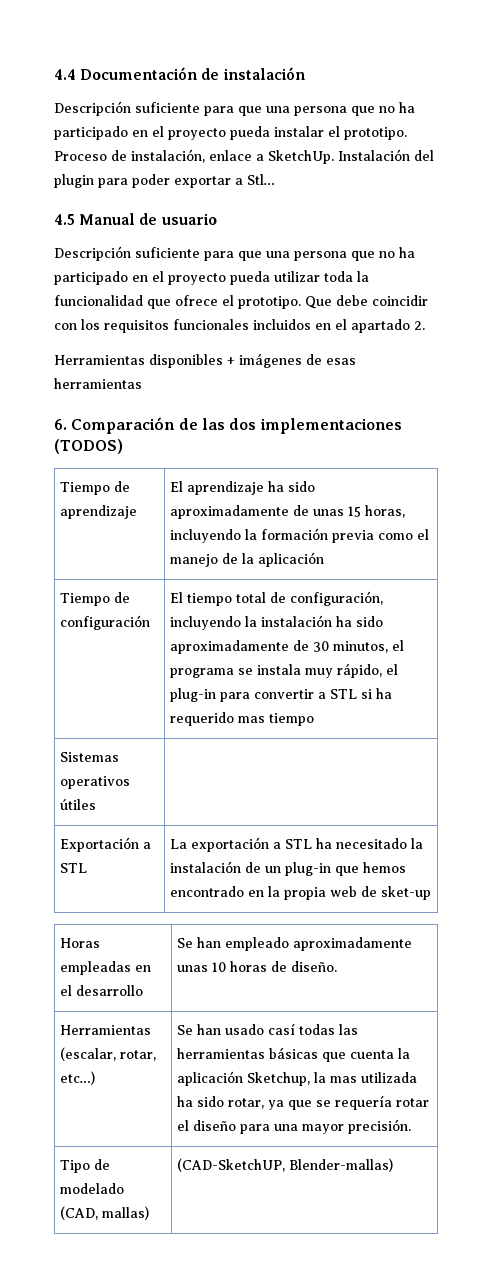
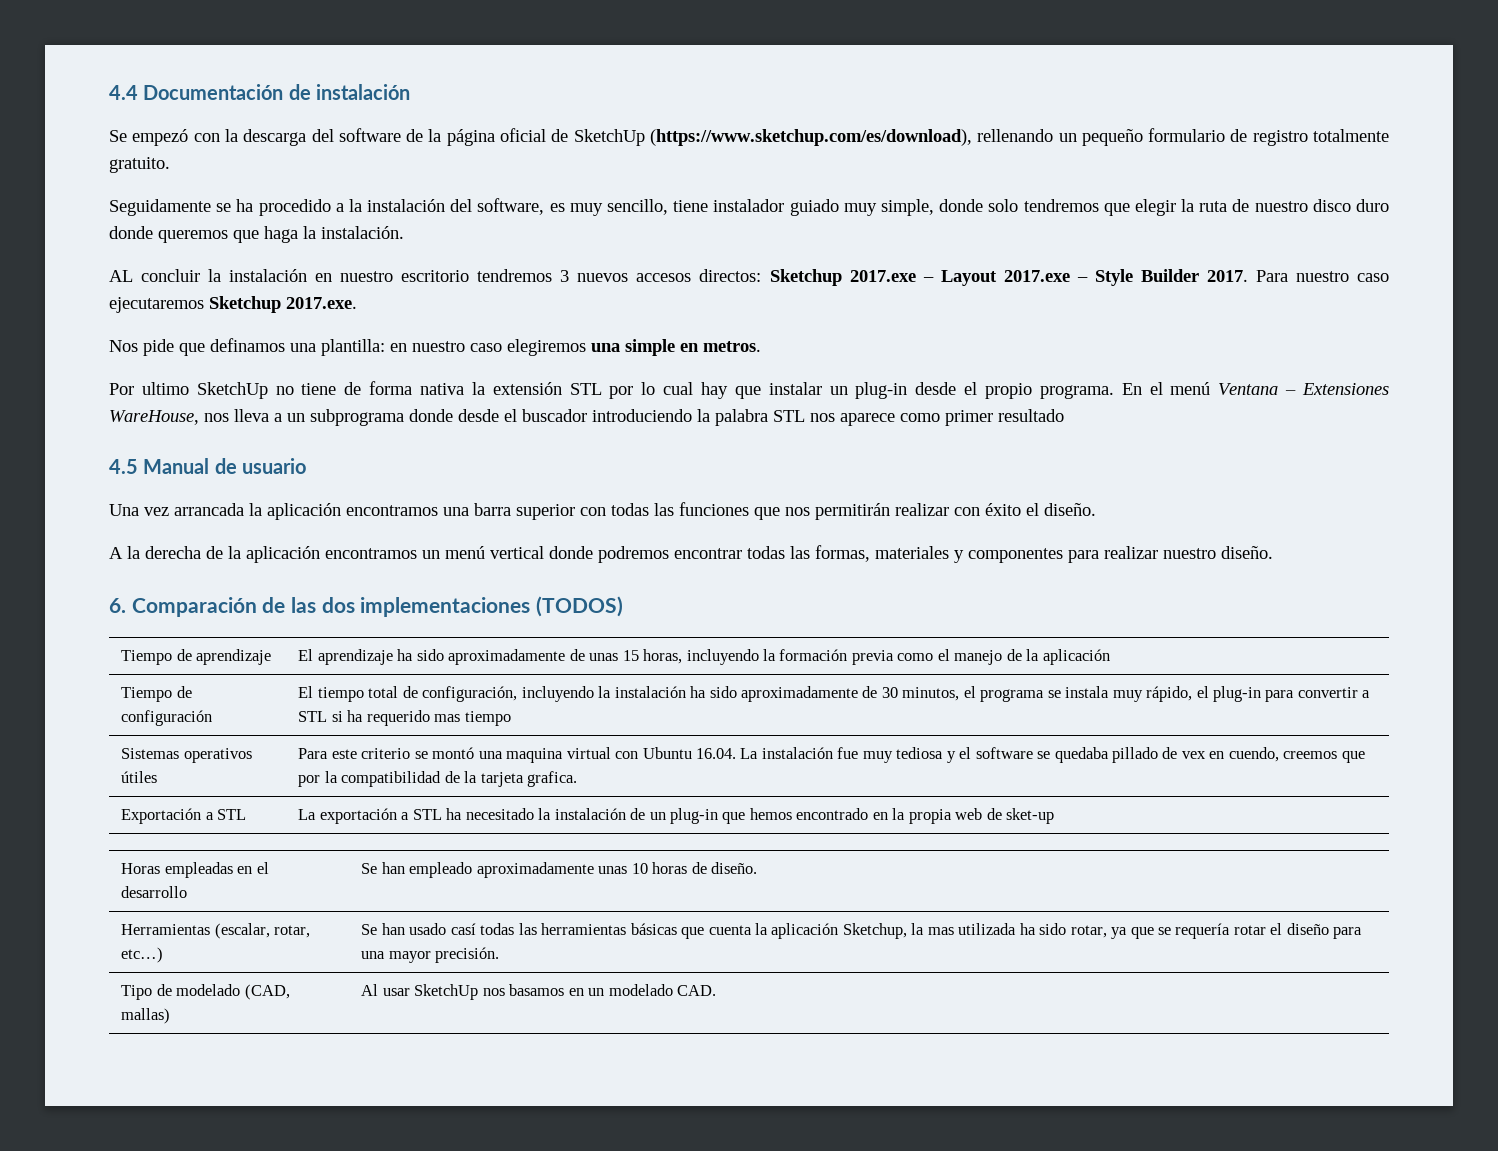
[54,101,415,116] [54,126,407,140] [54,149,434,164] [54,174,275,188] [54,213,217,225] [54,246,415,261] [54,271,369,285] [54,295,428,309] [54,319,425,333] [54,353,356,368] [54,378,142,389] Descripción suficiente para que una persona que no ha participado en el proyecto pueda instalar el prototipo. Proceso de instalación, enlace a SketchUp. Instalación del plugin para poder exportar a Stl… // 4.5 Manual de usuario // Descripción suficiente para que una persona que no ha participado en el proyecto pueda utilizar toda la funcionalidad que ofrece el prototipo. Que debe coincidir con los requisitos funcionales incluidos en el apartado 2. // Herramientas disponibles + imágenes de esas herramientas -> [109,128,1389,146] [109,157,170,173] [109,198,1390,216] [109,226,404,243] [109,269,1390,286] [109,296,357,313] [109,338,761,356] [109,381,1390,399] [109,409,1064,426] [109,458,306,474] [109,502,1096,520] [109,545,1273,563] Se empezó con la descarga del software de la página oficial de SketchUp (https://www.sketchup.com/es/download), rellenando un pequeño formulario de registro totalmente gratuito. // Seguidamente se ha procedido a la instalación del software, es muy sencillo, tiene instalador guiado muy simple, donde solo tendremos que elegir la ruta de nuestro disco duro donde queremos que haga la instalación. // AL concluir la instalación en nuestro escritorio tendremos 3 nuevos accesos directos: Sketchup 2017.exe – Layout 2017.exe – Style Builder 2017. Para nuestro caso ejecutaremos Sketchup 2017.exe. // Nos pide que definamos una plantilla: en nuestro caso elegiremos una simple en metros. // Por ultimo SketchUp no tiene de forma nativa la extensión STL por lo cual hay que instalar un plug-in desde el propio programa. En el menú Ventana – Extensiones WareHouse, nos lleva a un subprograma donde desde el buscador introduciendo la palabra STL nos aparece como primer resultado // 4.5 Manual de usuario // Una vez arrancada la aplicación encontramos una barra superior con todas las funciones que nos permitirán realizar con éxito el diseño. // A la derecha de la aplicación encontramos un menú vertical donde podremos encontrar todas las formas, materiales y componentes para realizar nuestro diseño.
(97, 804) none -> [298,747,1365,763] [298,771,578,787] Para este criterio se montó una maquina virtual con Ubuntu 16.04. La instalación fue muy tediosa y el software se quedaba pillado de vex en cuendo, creemos que por la compatibilidad de la tarjeta grafica.
[177,1158,394,1172] (CAD-SketchUP, Blender-mallas) -> [361,984,717,1000] Al usar SketchUp nos basamos en un modelado CAD.

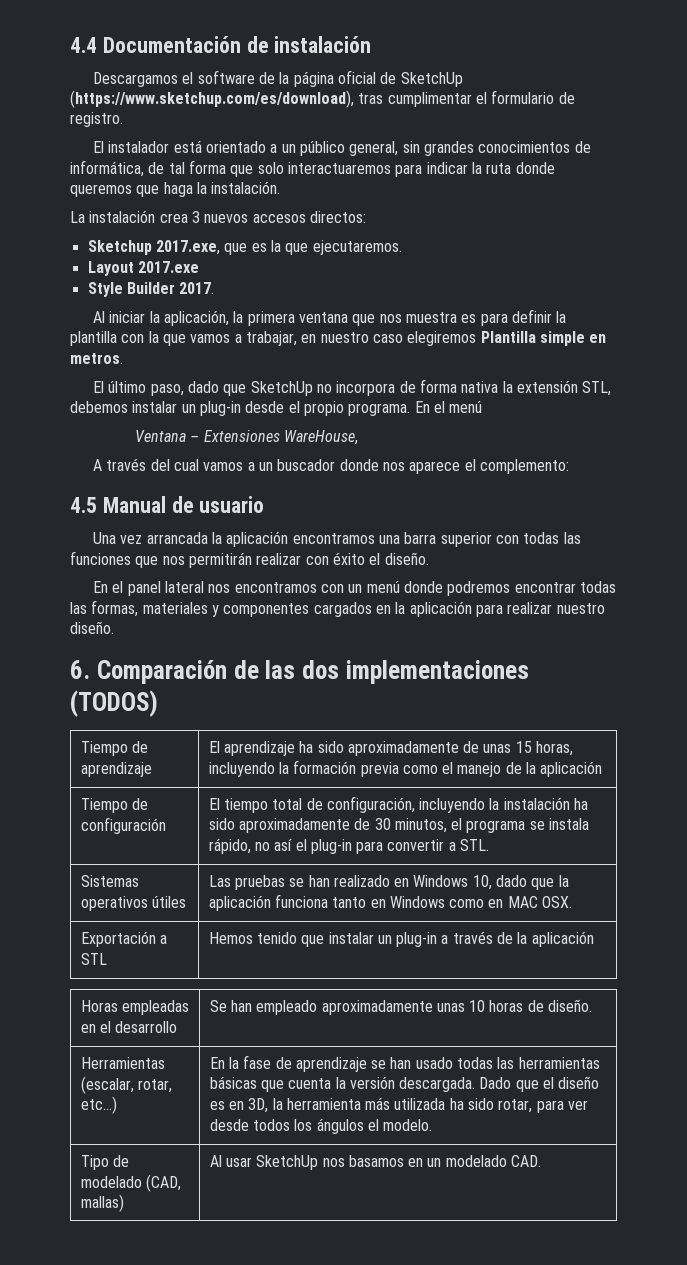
[109,129,334,146] Se empezó con la descarga del -> [93,72,194,87] Descargamos el
[977,128,1389,146] [109,157,170,173] [109,198,1390,216] rellenando un pequeño formulario de registro totalmente gratuito. // Seguidamente se ha procedido a la instalación del software, es muy sencillo, tiene instalador guiado muy simple, donde solo tendremos que elegir la ruta de nuestro disco duro -> [358,90,575,107] [70,112,123,127] [93,140,591,156] [70,160,512,177] tras cumplimentar el formulario de registro. // El instalador está orientado a un público general, sin grandes conocimientos de informática, de tal forma que solo interactuaremos para indicar la ruta
[109,269,934,286] AL concluir la instalación en nuestro escritorio tendremos 3 nuevos accesos directos: Sketchup 2017.exe – -> [70,210,366,223] [87,240,402,255] La instalación crea 3 nuevos accesos directos: // Sketchup 2017.exe, que es la que ejecutaremos. //
[1076,277,1088,282] – -> (199, 267) //
[1255,270,1390,282] [109,296,357,313] [109,338,385,356] Para nuestro caso ejecutaremos Sketchup 2017.exe. // Nos pide que definamos una plantilla: -> [93,309,567,326] [70,331,297,346] // Al iniciar la aplicación, la primera ventana que nos muestra es para definir la plantilla con la que vamos a trabajar,
[591,343,620,352] una -> [480,331,536,343] Plantilla
[109,382,189,395] Por ultimo -> [93,381,247,396] El último paso, dado que
[301,383,337,395] tiene -> [336,381,396,396] incorpora
[569,382,761,399] STL por lo cual hay que -> [582,381,612,396] [70,401,128,413] STL, debemos
(1211, 388) none -> (483, 407) //
[204,409,1064,426] nos lleva a un subprograma donde desde el buscador introduciendo la palabra STL nos aparece como primer resultado -> [93,458,569,474] // A través del cual vamos a un buscador donde nos aparece el complemento:
[109,546,417,563] A la derecha de la aplicación encontramos -> [93,581,344,596] En el panel lateral nos encontramos con
[490,546,544,559] vertical -> (400, 587) none
(1063, 555) none -> [313,601,472,617] cargados en la aplicación
[1112,686,1193,702] muy rápido, -> [208,838,293,854] rápido, no así
[298,710,511,726] [121,748,252,763] [121,771,158,783] [298,747,1365,763] [298,771,578,787] [121,808,247,824] [298,808,1055,824] STL si ha requerido mas tiempo // Sistemas operativos útiles | Para este criterio se montó una maquina virtual con Ubuntu 16.04. La instalación fue muy tediosa y el software se quedaba pillado de vex en cuendo, creemos que por la compatibilidad de la tarjeta grafica. // Exportación a STL | La exportación a STL ha necesitado la instalación de un plug-in que hemos encontrado en la propia web de sket-up -> [460,839,490,851] [80,875,139,887] [80,896,186,911] [208,875,569,890] [208,894,573,911] [80,931,167,947] [80,953,107,965] [208,931,594,947] STL. // Sistemas operativos útiles | Las pruebas se han realizado en Windows 10, dado que la aplicación funciona tanto en Windows como en MAC OSX. // Exportación a STL | Hemos tenido que instalar un plug-in a través de la aplicación
[361,924,378,935] Se -> [209,1055,387,1072] En la fase de aprendizaje se
[450,923,476,935] casí -> (453, 1063) none
[771,923,1363,939] [361,947,500,963] aplicación Sketchup, la mas utilizada ha sido rotar, ya que se requería rotar el diseño para una mayor precisión. -> [349,1076,600,1092] [209,1097,589,1113] [209,1118,433,1134] versión descargada. Dado que el diseño es en 3D, la herramienta más utilizada ha sido rotar, para ver desde todos los ángulos el modelo.

